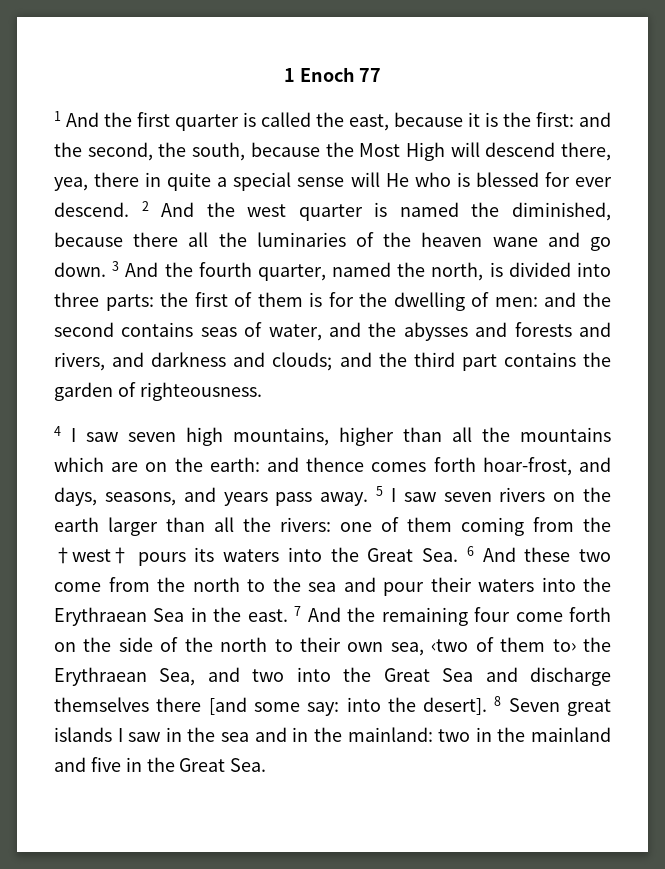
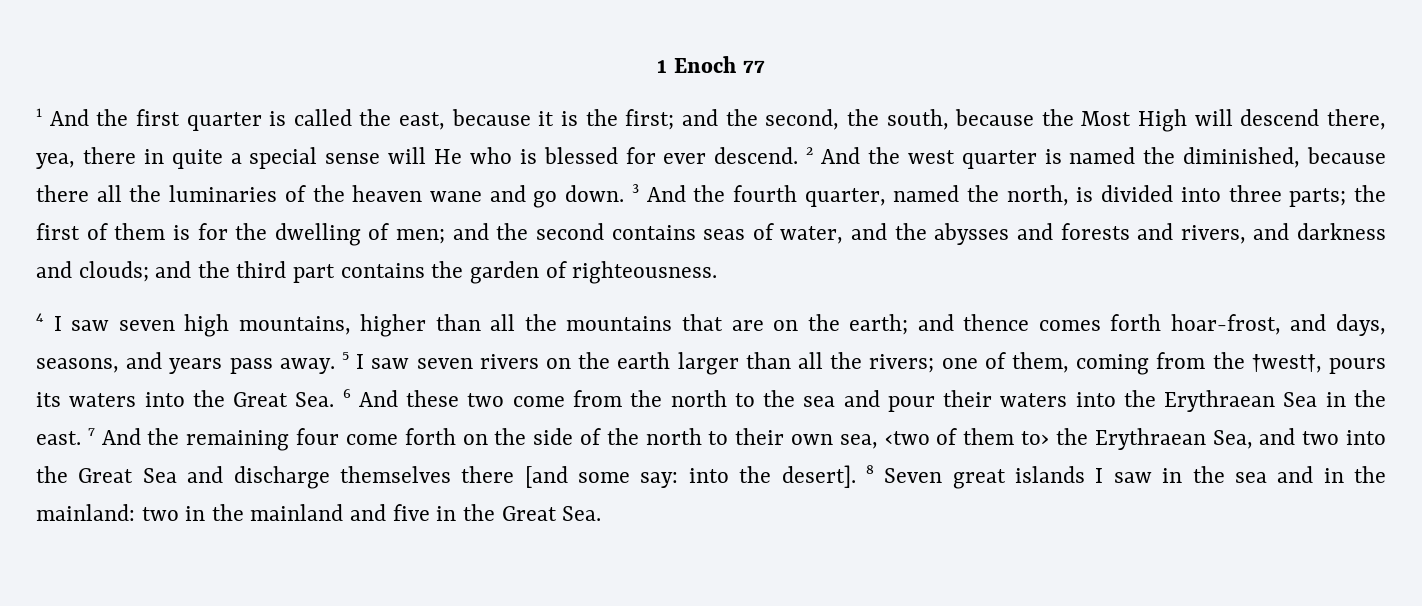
[536,112,574,127] first: -> [625,109,675,130] first;
[105,294,154,311] parts: -> [1289,188,1347,207] parts;
[494,297,538,307] men: -> [396,229,445,244] men;
[54,457,104,472] which -> [682,314,723,331] that
[209,457,260,472] earth: -> [849,314,909,335] earth;
[280,517,331,532] rivers: -> [869,354,935,373] rivers;
[407,517,452,532] them -> [1012,352,1070,373] them,
[54,547,129,564] †west† -> [1251,354,1322,373] †west†,

